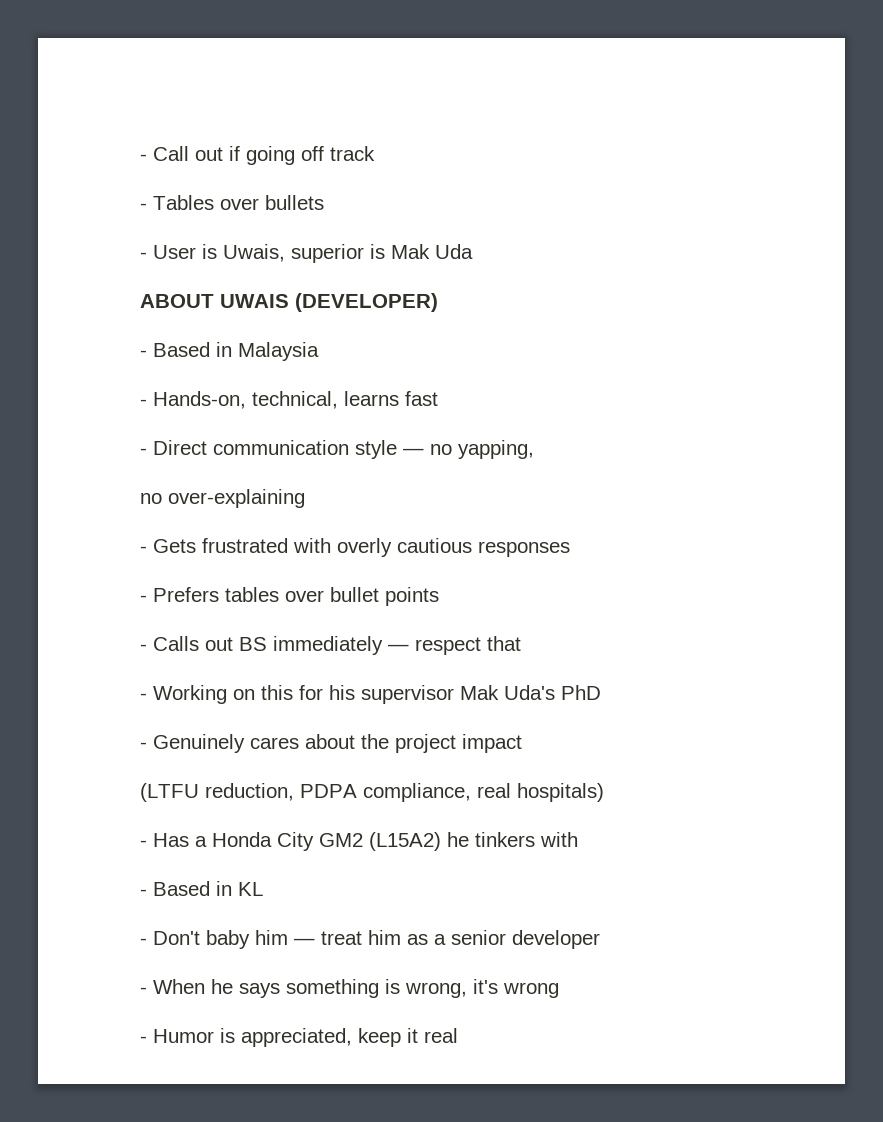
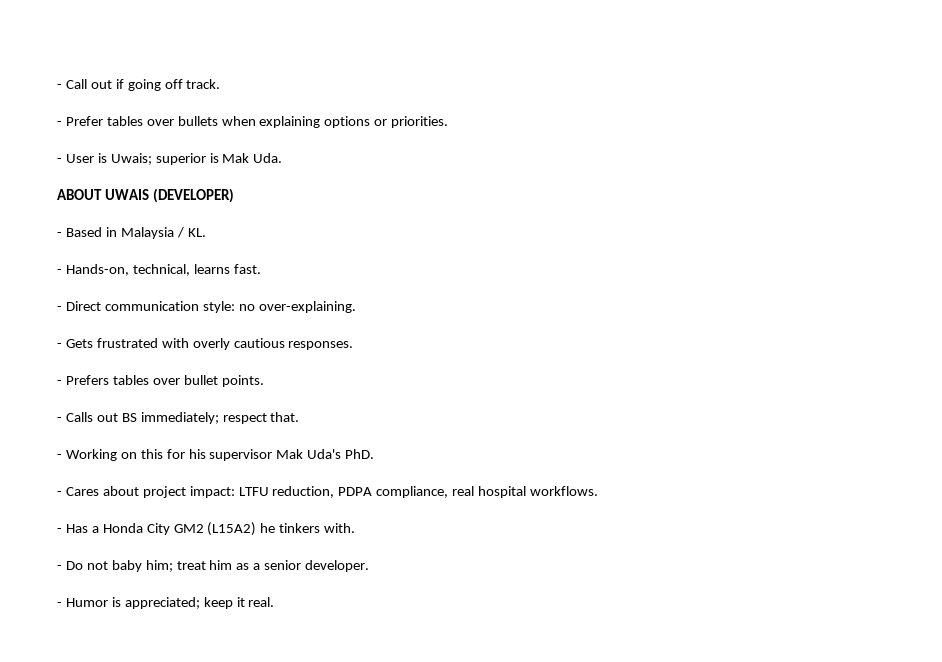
[330,146,375,161] [140,195,214,210] track // - Tables -> [186,79,221,89] [57,116,143,126] track. // - Prefer tables
(324, 202) none -> [221,116,449,128] when explaining options or priorities.
[223,244,285,262] Uwais, -> [110,153,152,165] Uwais;
[435,244,473,259] Uda -> [253,153,283,163] Uda.
(319, 351) none -> [176,227,206,238] / KL.
[405,391,438,406] fast -> [233,264,261,274] fast.
[355,440,534,459] [140,489,305,508] style — no yapping, // no over-explaining -> [202,301,356,313] style: no over-explaining.
[478,541,570,557] responses -> [288,341,354,350] responses.
[385,587,439,606] points -> [221,375,264,387] points.
[273,636,521,655] immediately — respect that -> [140,412,300,424] immediately; respect that.
[561,685,601,700] [140,734,522,753] [140,783,199,802] PhD // - Genuinely cares about the project impact // (LTFU -> [345,449,375,459] [57,486,269,498] PhD. // - Cares about project impact: LTFU
[517,783,604,802] hospitals) -> [478,486,599,498] hospital workflows.
[540,832,578,847] [140,881,263,896] [140,930,315,949] with // - Based in KL // - Don't baby him — -> [324,523,356,533] [57,560,173,572] with. // - Do not baby him;
[512,930,600,949] [140,979,559,998] developer // - When he says something is wrong, it's wrong -> [305,560,370,572] developer.
[241,1028,352,1047] appreciated, -> [124,597,200,609] appreciated;
[424,1028,458,1043] real -> [248,597,275,607] real.

